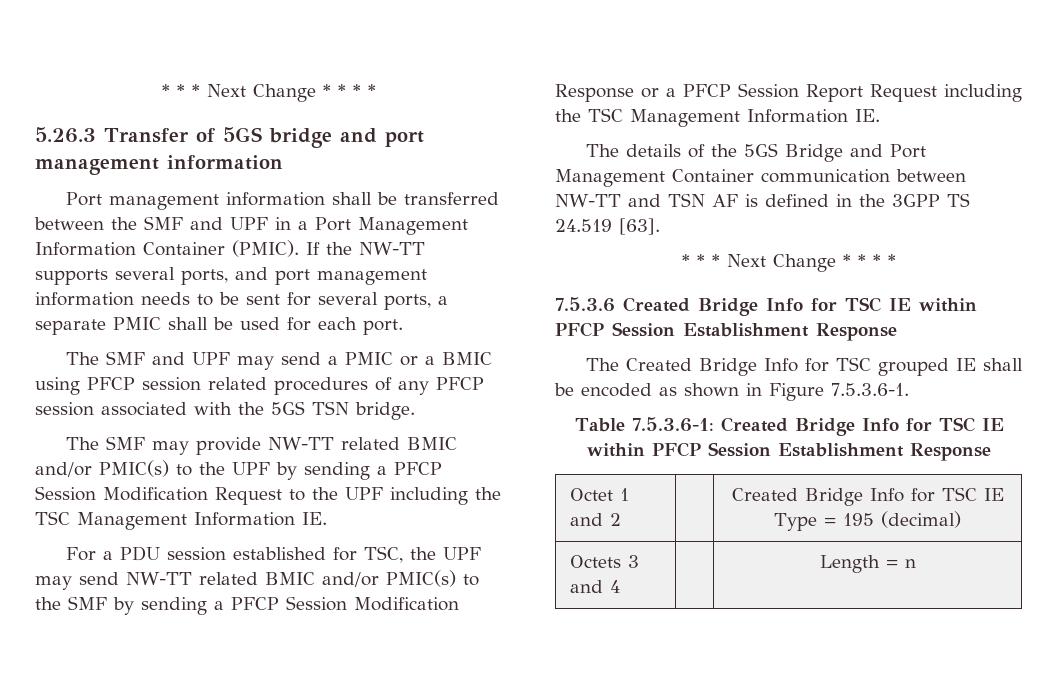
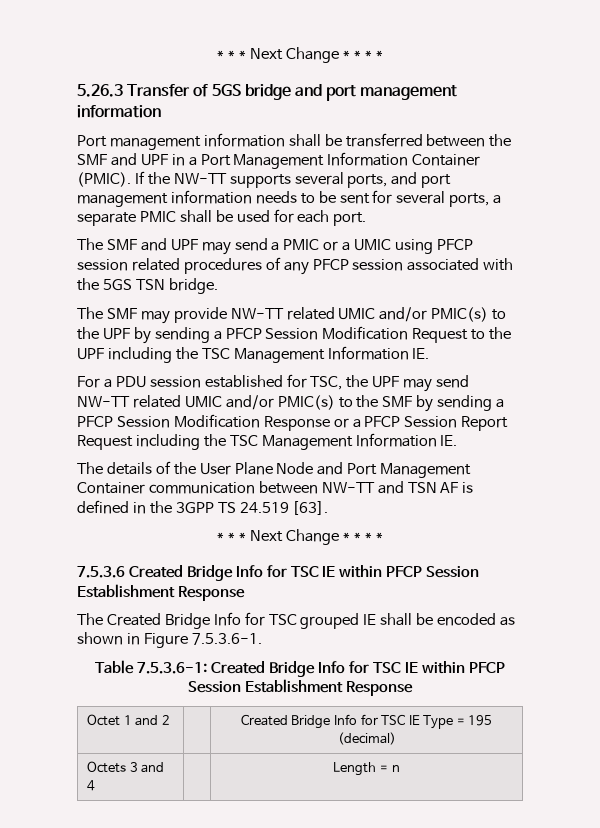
[441,352,492,365] BMIC -> [354,239,392,251] UMIC
[406,437,457,450] BMIC -> [338,308,376,320] UMIC
[265,572,315,585] BMIC -> [184,396,222,408] UMIC
[743,143,843,162] 5GS Bridge -> [199,462,314,475] User Plane Node

